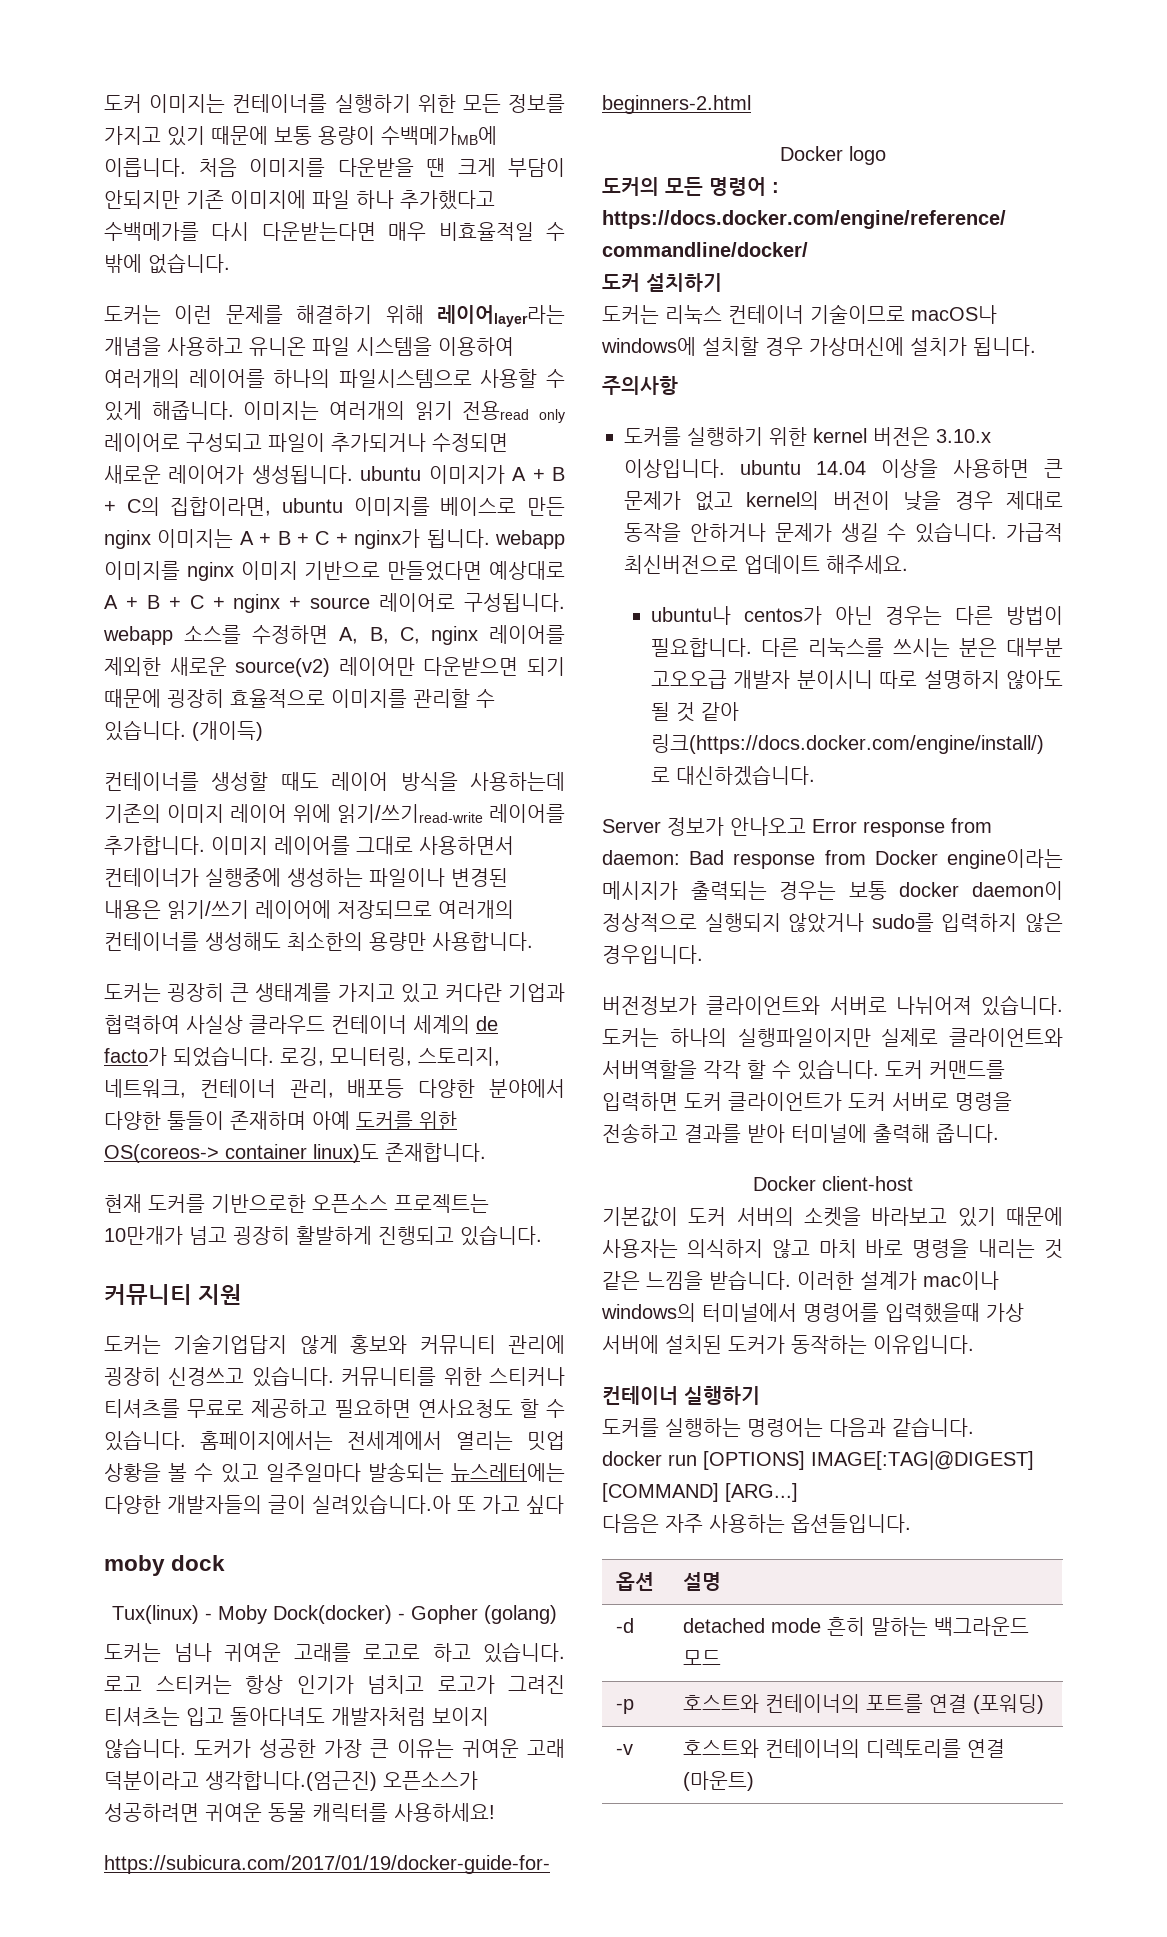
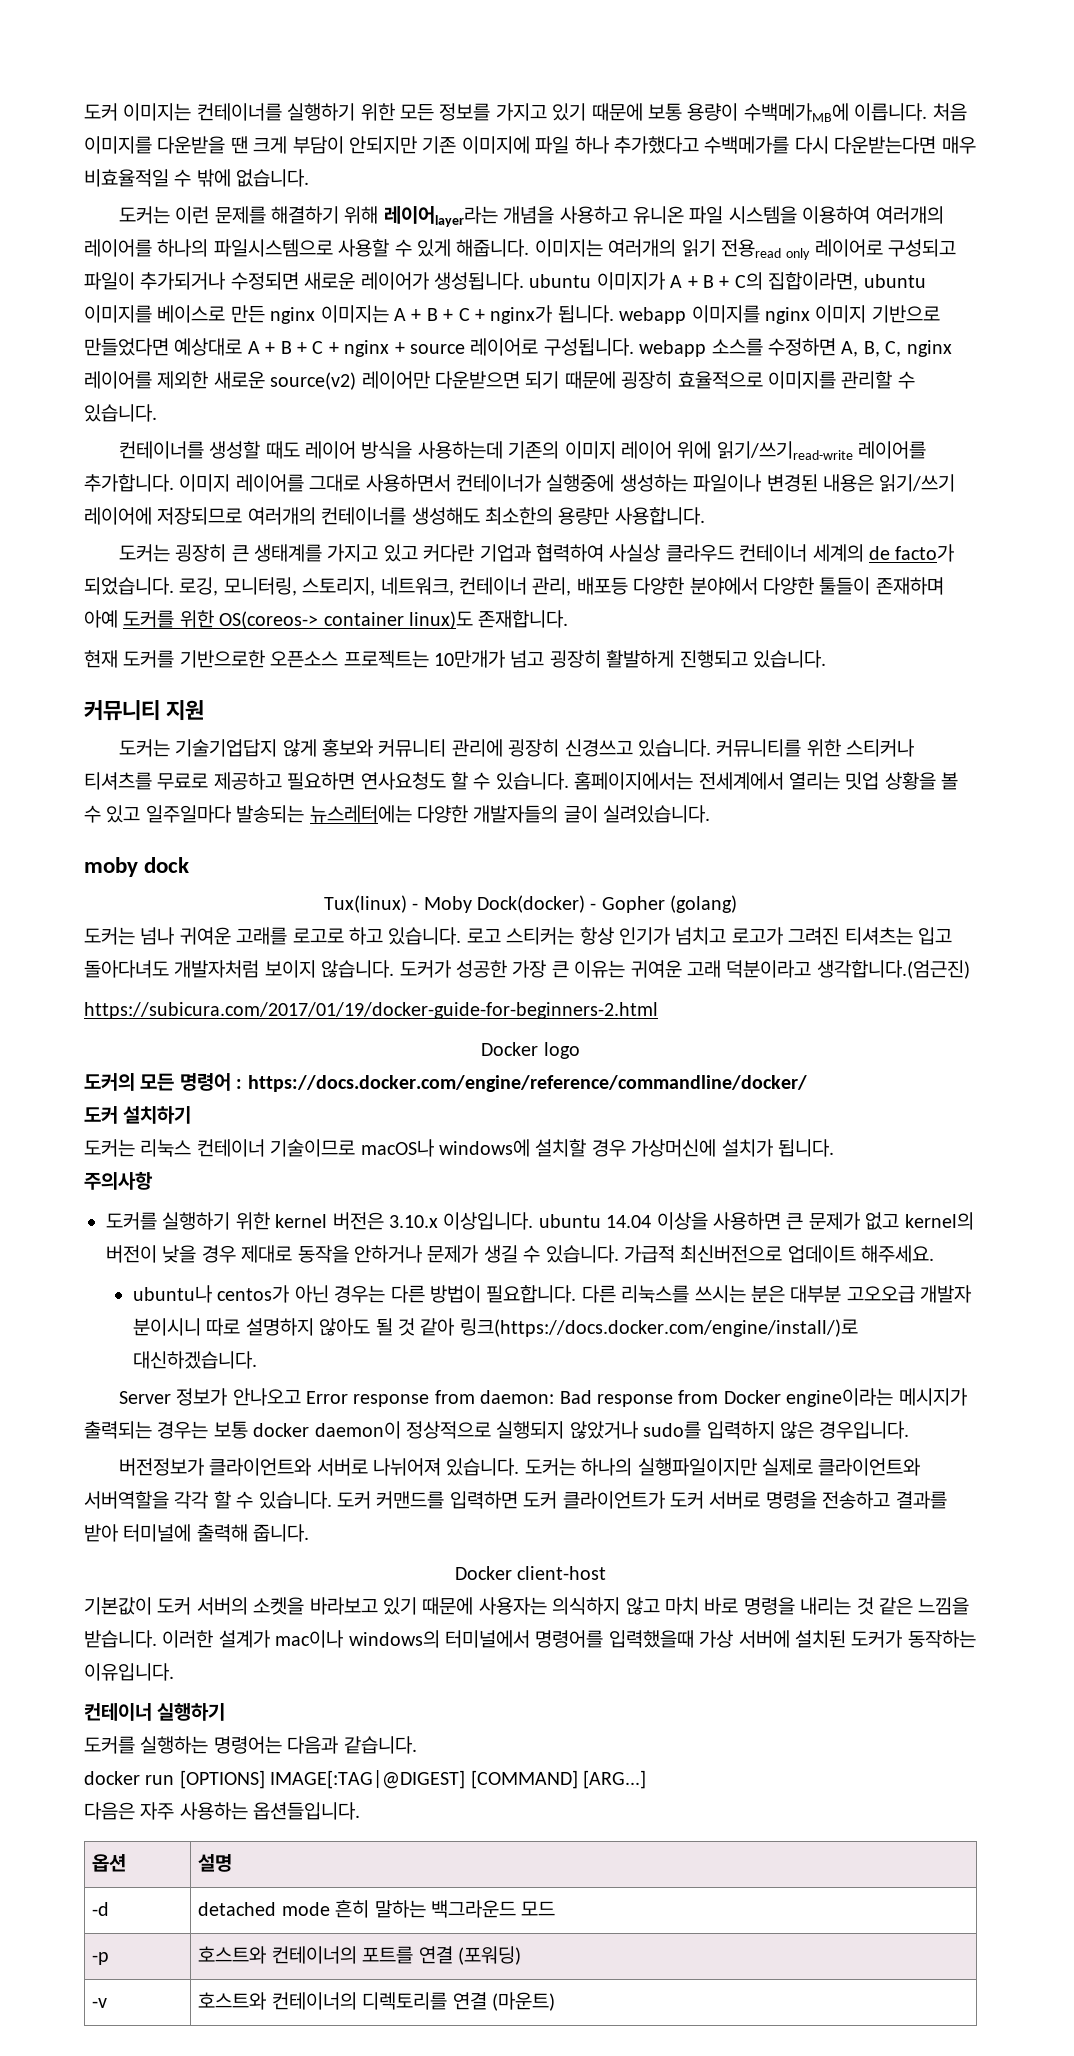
[192,721,263,741] (개이득) -> (157, 413) none
[312,1494,564,1515] 실려있습니다.아 또 가고 싶다 -> [603,805,711,823] 실려있습니다.
[383,1771,478,1790] [104,1803,495,1822] 오픈소스가 성공하려면 귀여운 동물 캐릭터를 사용하세요! -> (970, 969) none

